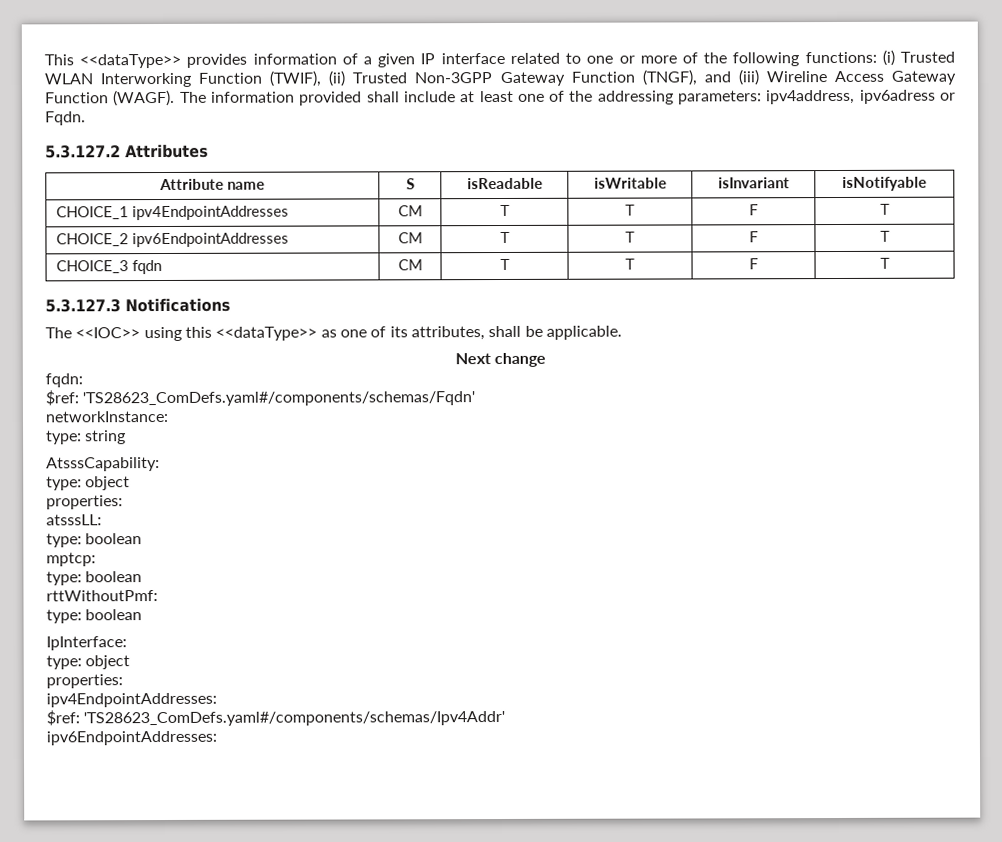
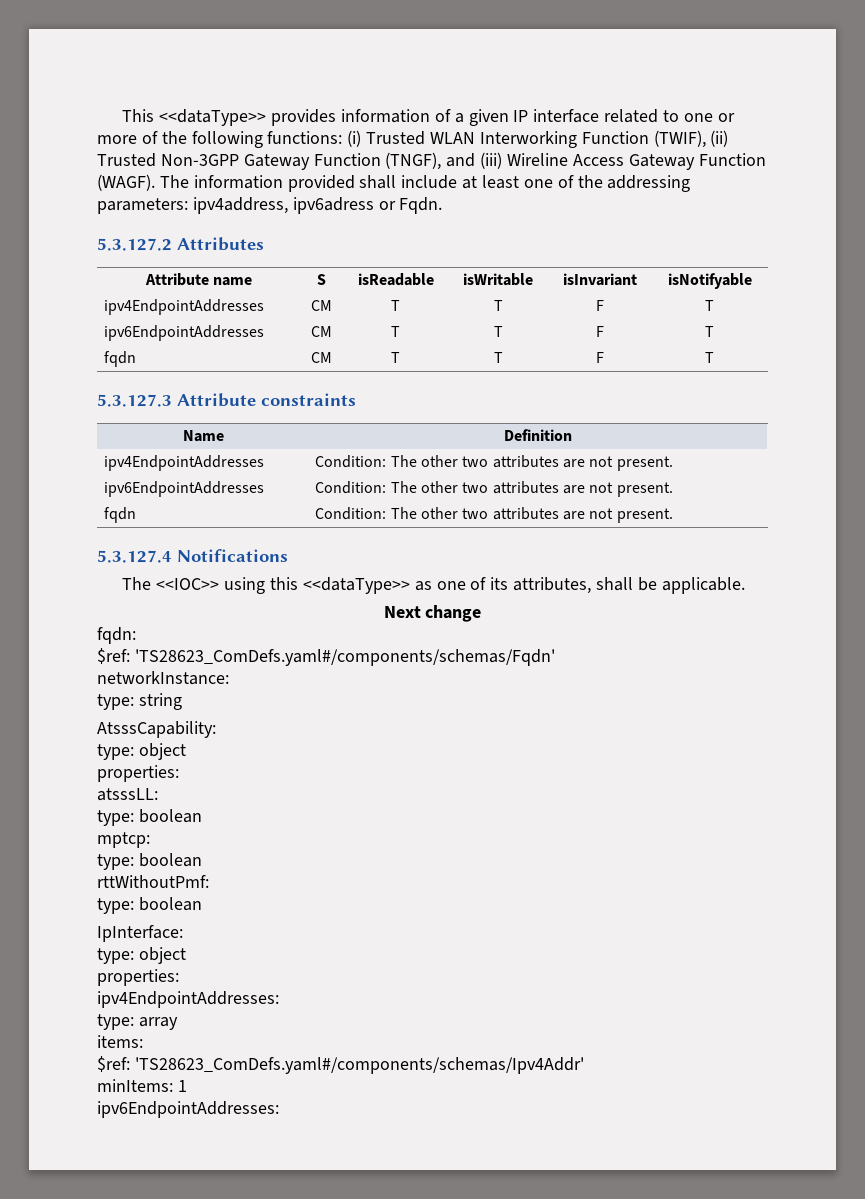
[56,206,130,220] CHOICE_1 -> (752, 281) none
[56,233,130,247] CHOICE_2 -> (714, 305) none
[56,260,130,274] CHOICE_3 -> (714, 331) none
(121, 306) none -> [177,393,356,407] [182,430,224,442] [504,429,572,441] [104,455,265,471] [315,455,673,471] [104,481,265,497] [315,481,673,497] [104,507,137,523] [315,507,673,523] [97,550,172,563] Attribute constraints // Name | Definition // ipv4EndpointAddresses | Condition: The other two attributes are not present. // ipv6EndpointAddresses | Condition: The other two attributes are not present. // fqdn | Condition: The other two attributes are not present. // 5.3.127.4
(217, 700) none -> [97,1014,178,1030] [97,1035,143,1048] // type: array // items:
(506, 718) none -> [97,1079,187,1092] // minItems: 1

